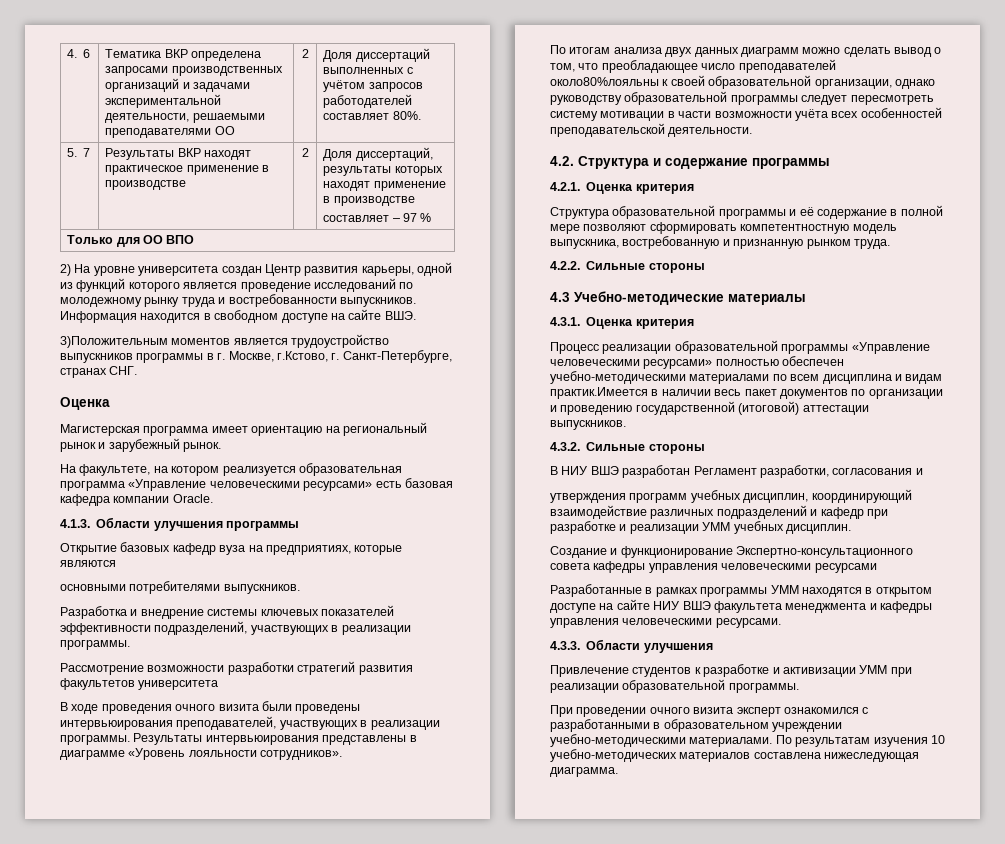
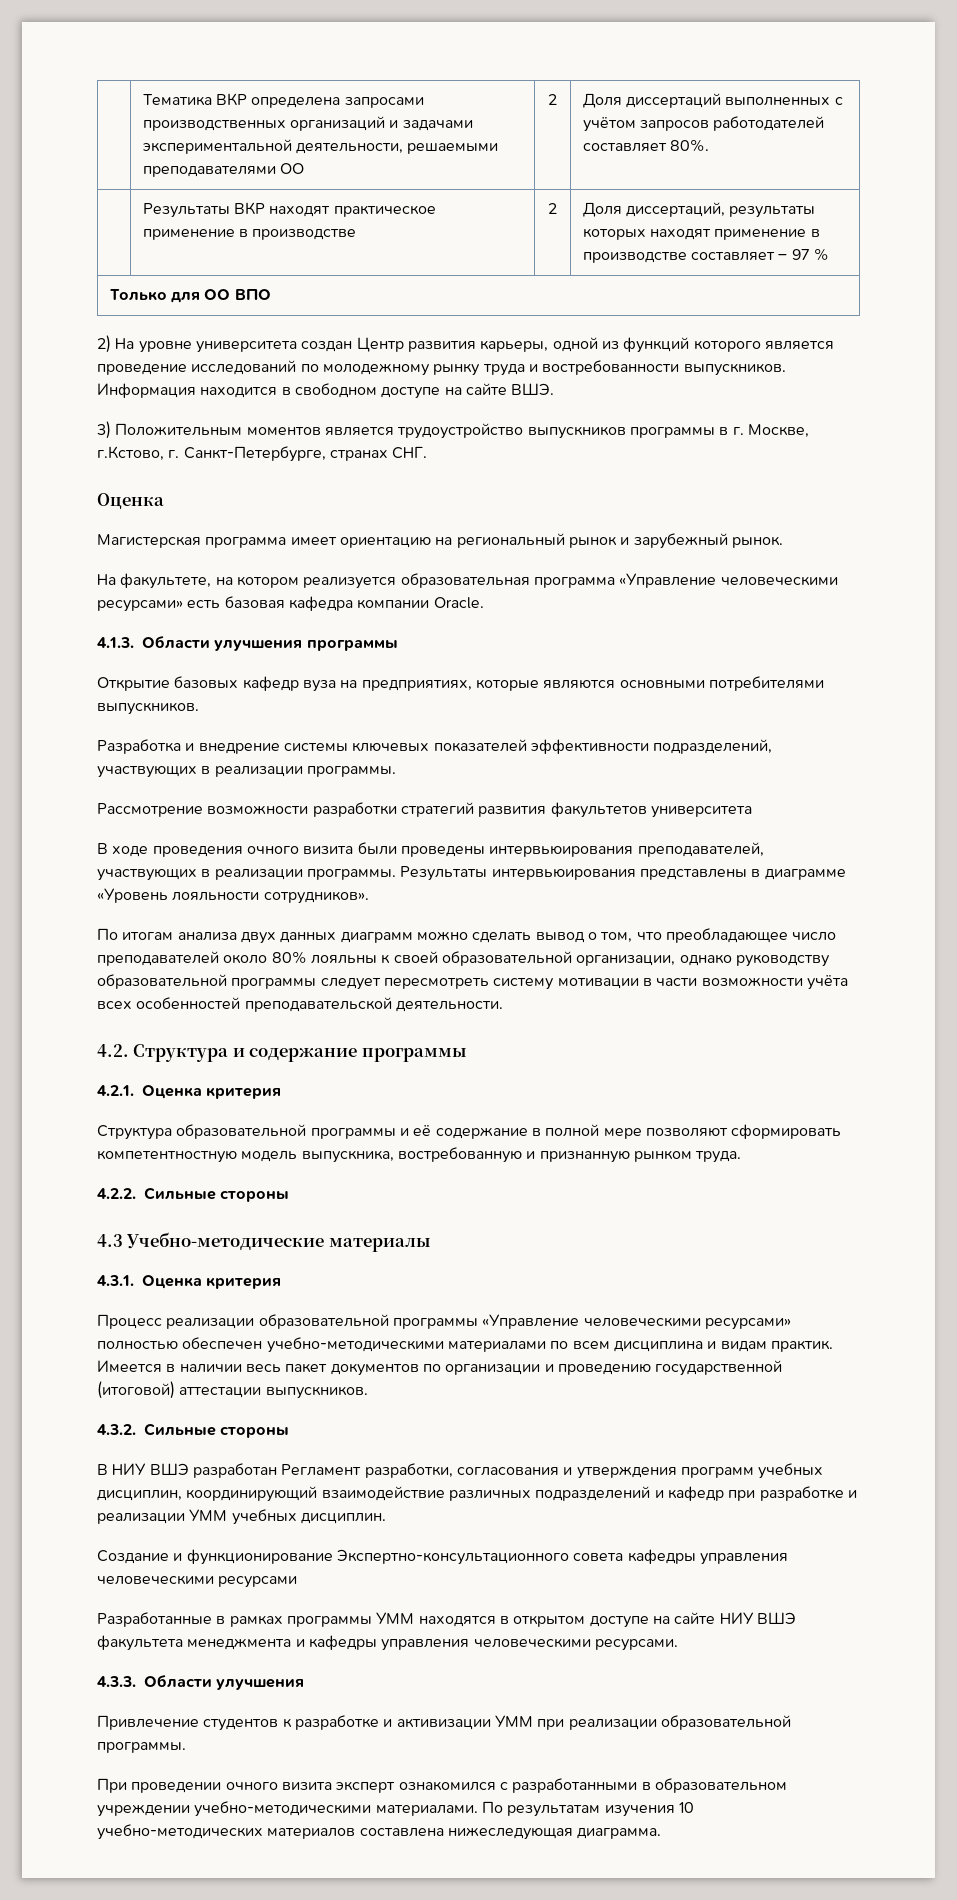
[67,49,91,58] 4. 6 -> (142, 100) none
[67,148,91,157] 5. 7 -> (709, 145) none
(415, 201) // -> (687, 257) none
[60,336,168,348] 3)Положительным -> [97,421,243,439] 3) Положительным
(116, 563) // -> (616, 684) none
[550,77,659,86] около80%лояльны -> [223,951,377,964] около 80% лояльны
[550,387,648,399] практик.Имеется -> [770,1340,833,1352] [97,1360,162,1373] практик. Имеется
(923, 471) // -> (573, 1471) none

